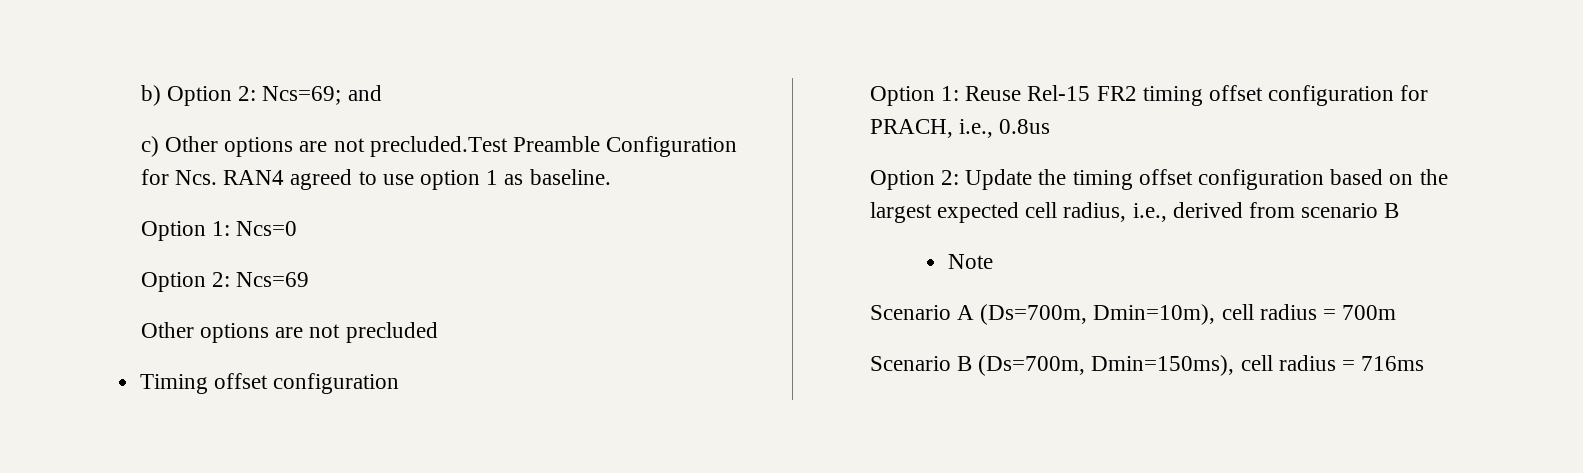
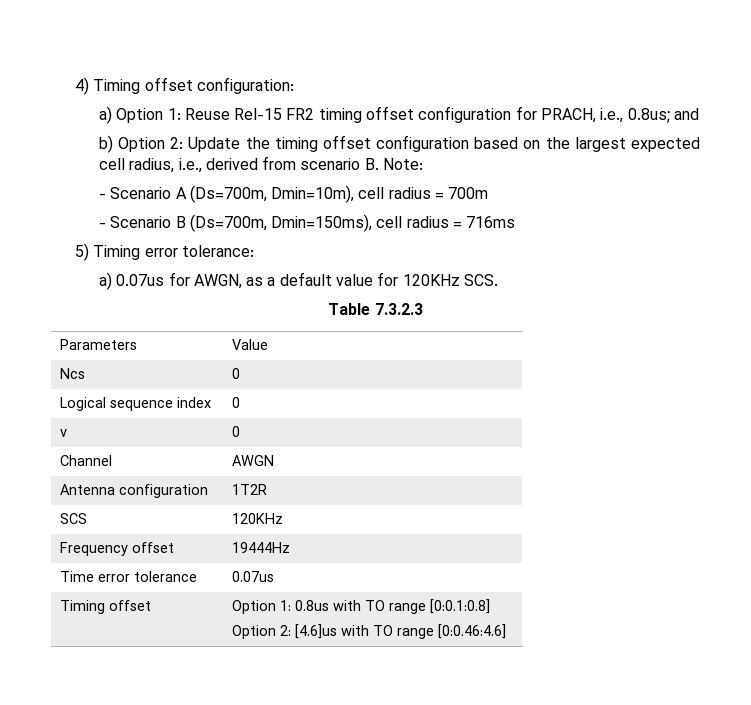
[140,85,382,106] [140,136,738,157] [140,169,611,190] [140,221,298,241] [140,272,310,292] [140,322,438,343] [139,373,400,394] b) Option 2: Ncs=69; and // c) Other options are not precluded.Test Preamble Configuration for Ncs. RAN4 agreed to use option 1 as baseline. // Option 1: Ncs=0 // Option 2: Ncs=69 // Other options are not precluded // Timing offset configuration // -> [74,77,294,95] [98,106,112,124] 4) Timing offset configuration: // a)
[999,119,1051,134] 0.8us // -> [627,108,700,123] [98,135,113,153] 0.8us; and // b)
[1384,203,1400,218] [947,254,993,269] B // Note // -> [364,158,424,170] [98,193,106,199] B. Note: // -
(1397, 312) none -> [98,222,106,228] -
(1425, 363) none -> [74,243,254,261] [98,272,499,290] [328,303,423,315] [59,339,137,350] [231,339,268,350] [59,368,85,379] [231,368,240,379] [59,397,211,411] [231,397,240,408] [59,429,67,437] [231,426,240,437] [59,455,112,466] [231,455,274,466] [59,484,208,498] [231,484,267,495] [59,513,87,524] [231,513,283,524] [59,542,174,556] [231,542,290,553] [59,571,197,582] [231,571,274,582] [59,600,151,614] [231,599,490,614] [231,624,506,639] // 5) Timing error tolerance: // a) 0.07us for AWGN, as a default value for 120KHz SCS. // Table 7.3.2.3 // Parameters | Value // Ncs | 0 // Logical sequence index | 0 // v | 0 // Channel | AWGN // Antenna configuration | 1T2R // SCS | 120KHz // Frequency offset | 19444Hz // Time error tolerance | 0.07us // Timing offset | Option 1: 0.8us with TO range [0:0.1:0.8] // Option 2: [4.6]us with TO range [0:0.46:4.6]

